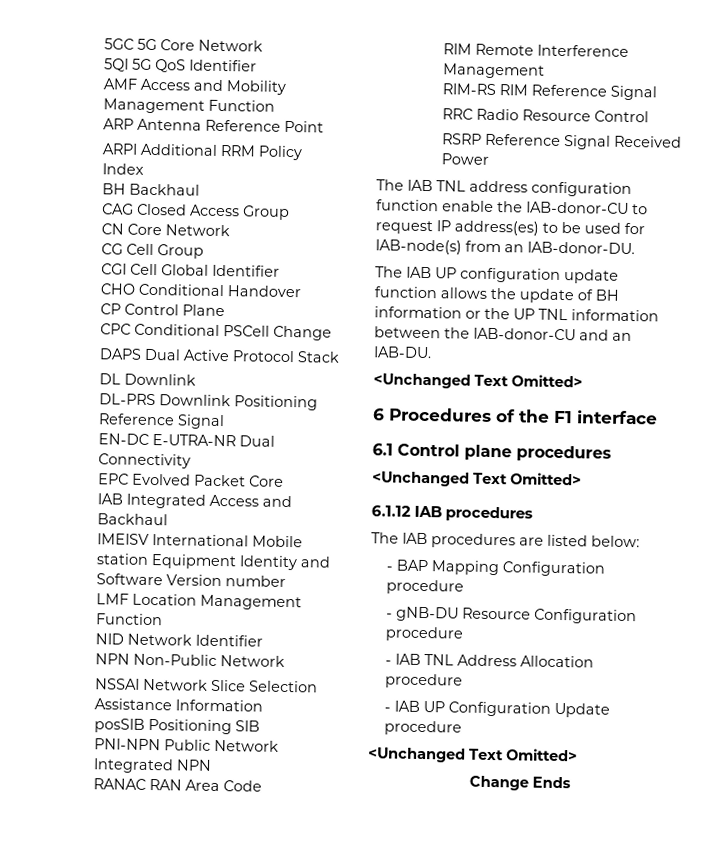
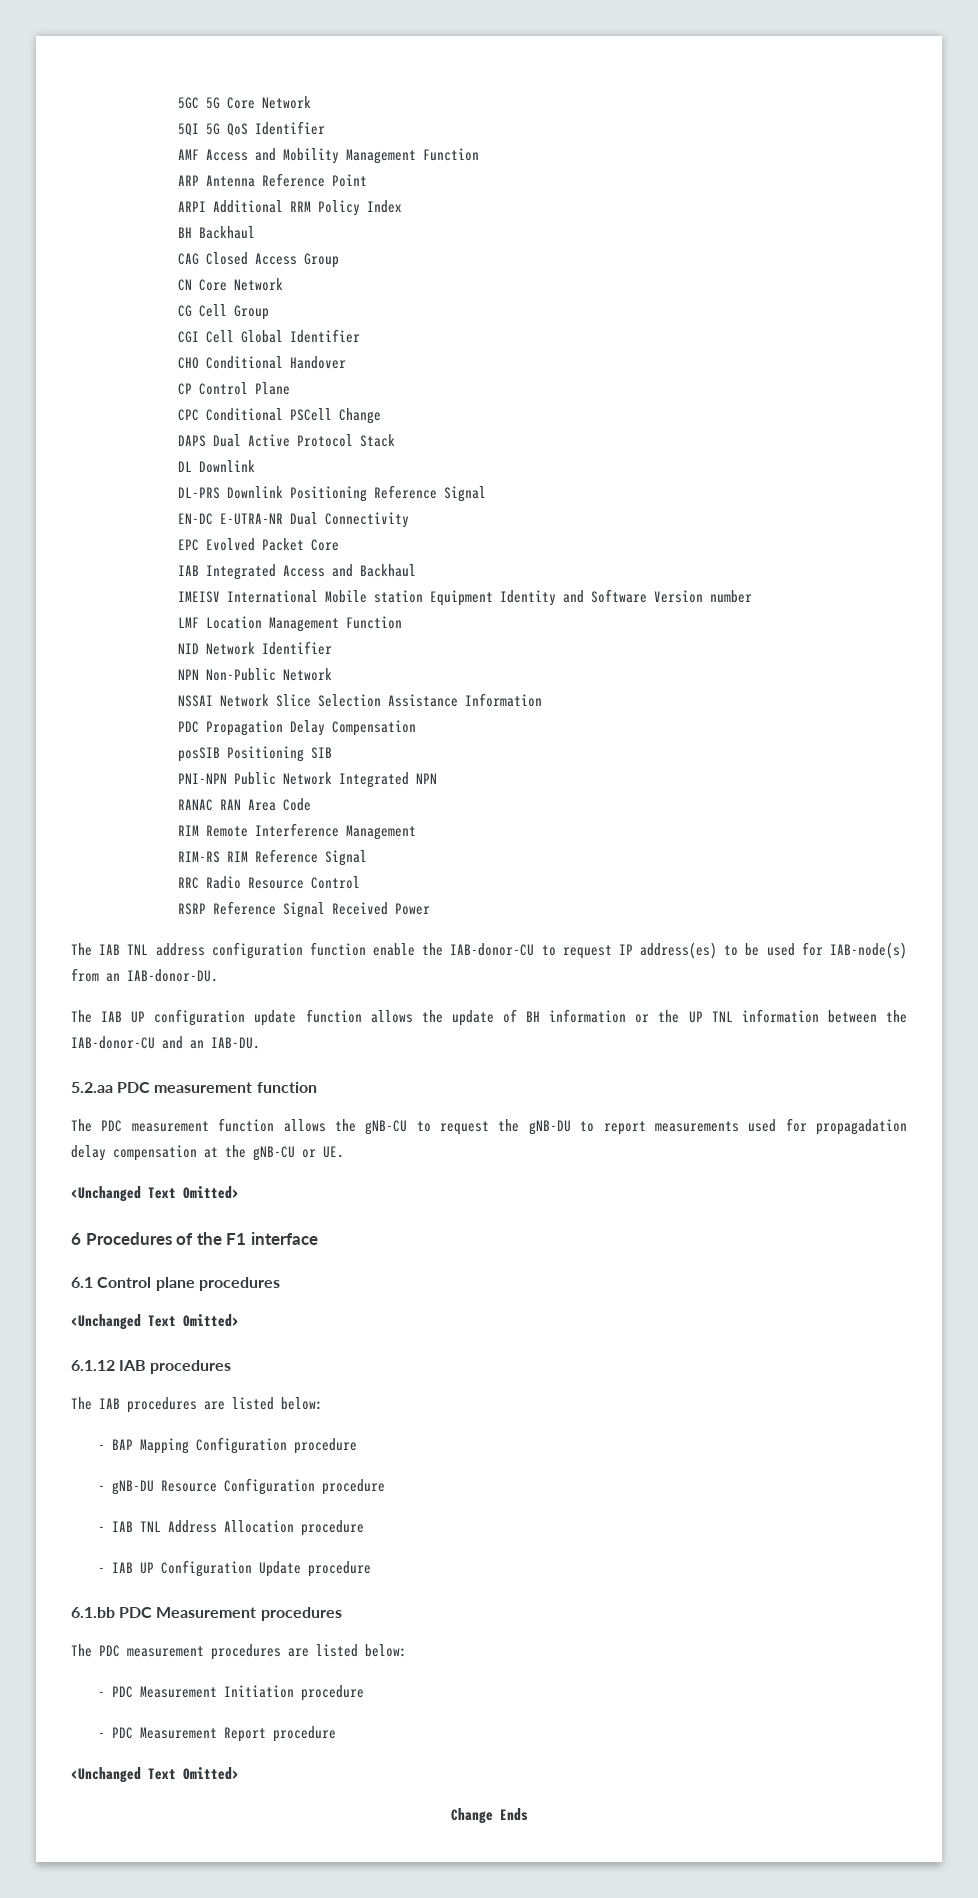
(263, 705) none -> [178,720,417,736] // PDC Propagation Delay Compensation
(432, 352) none -> [71,1082,317,1093] [71,1118,907,1135] [71,1145,344,1161] // 5.2.aa PDC measurement function // The PDC measurement function allows the gNB-CU to request the gNB-DU to report measurements used for propagadation delay compensation at the gNB-CU or UE.
(463, 728) none -> [71,1607,342,1621] [71,1644,407,1660] [97,1685,364,1701] [97,1726,336,1742] // 6.1.bb PDC Measurement procedures // The PDC measurement procedures are listed below: // - PDC Measurement Initiation procedure // - PDC Measurement Report procedure

